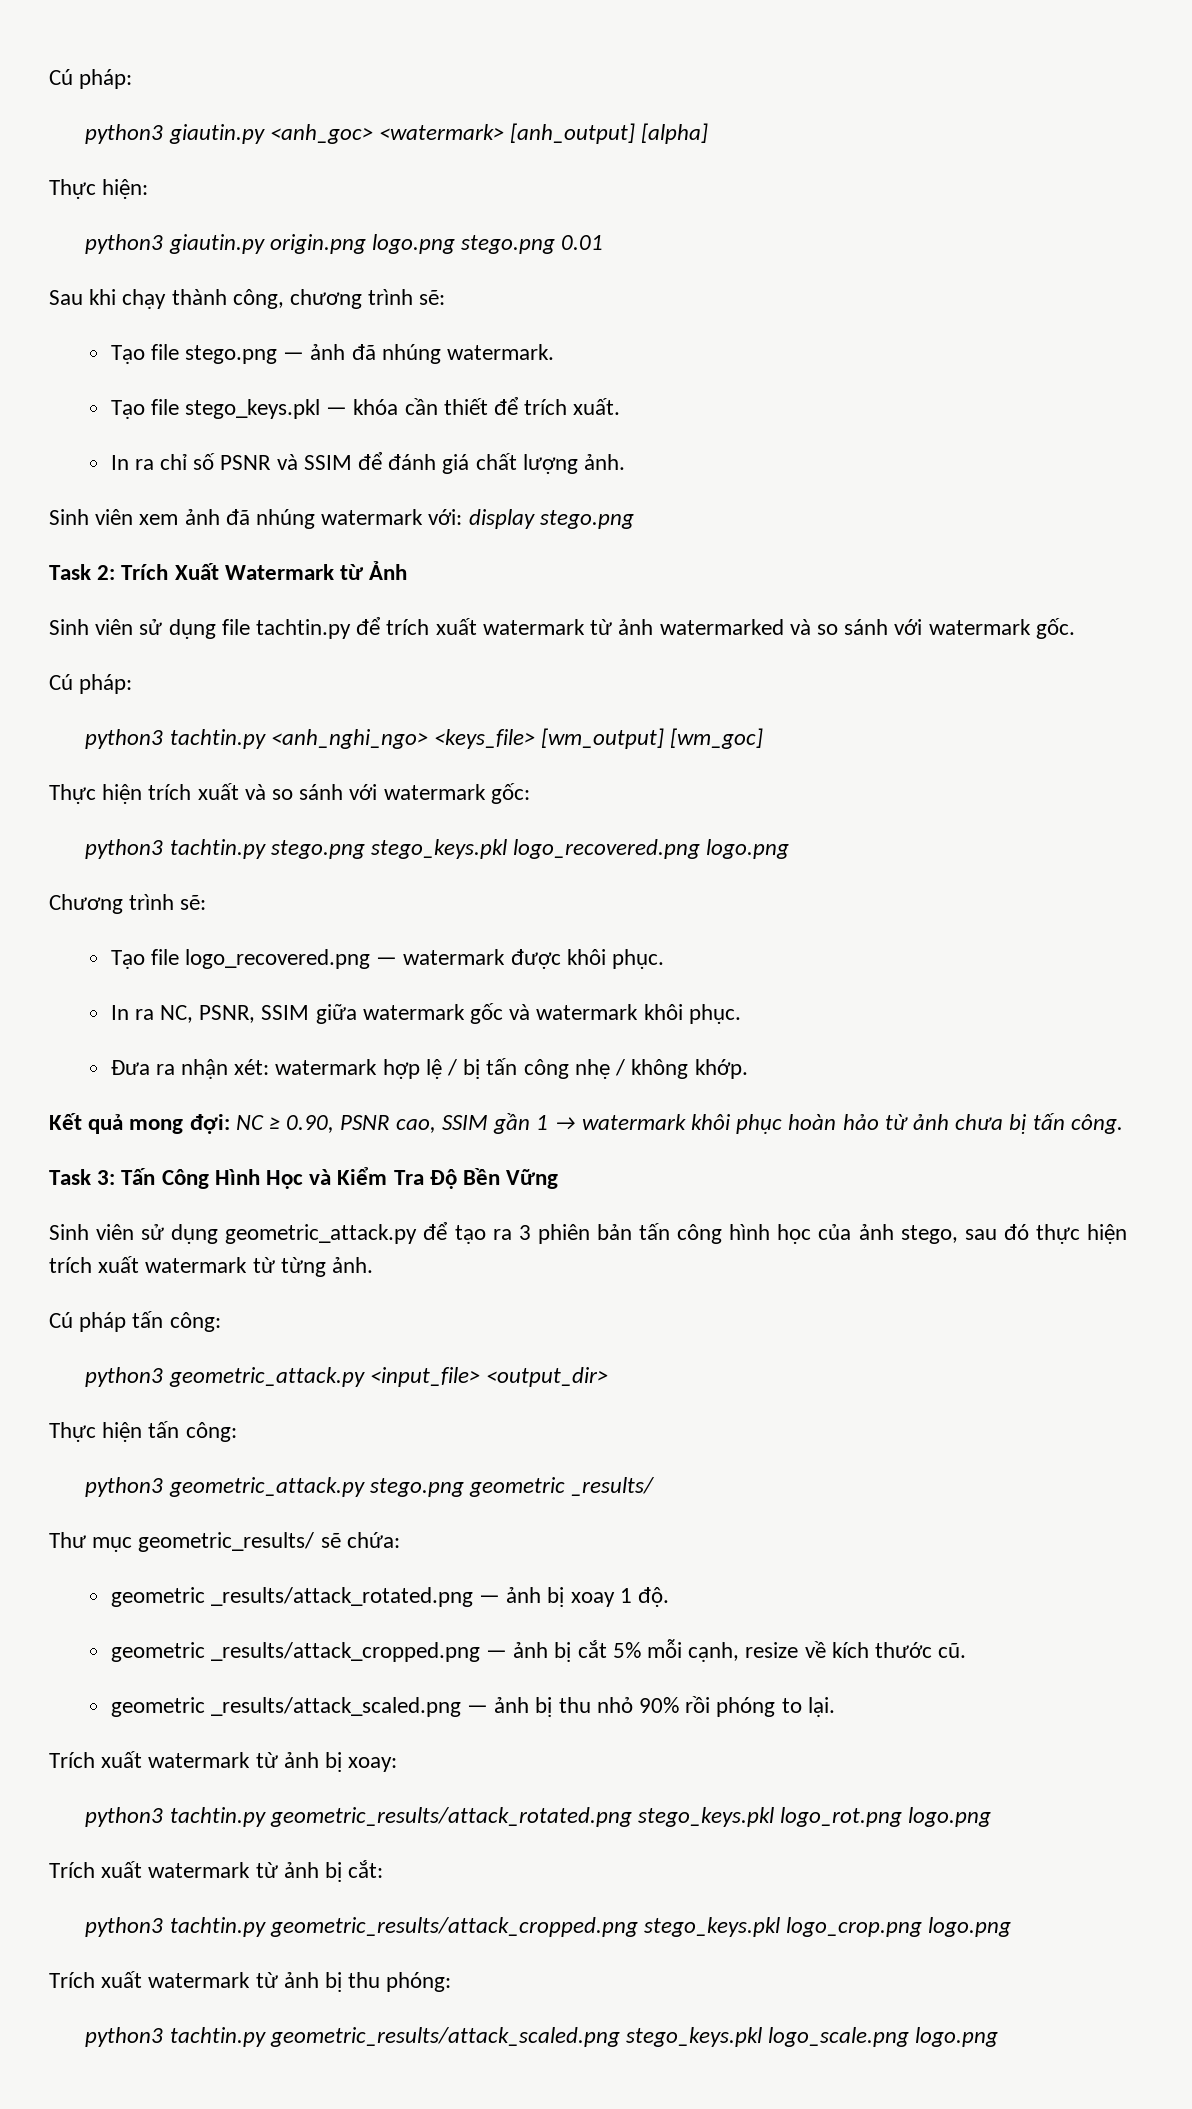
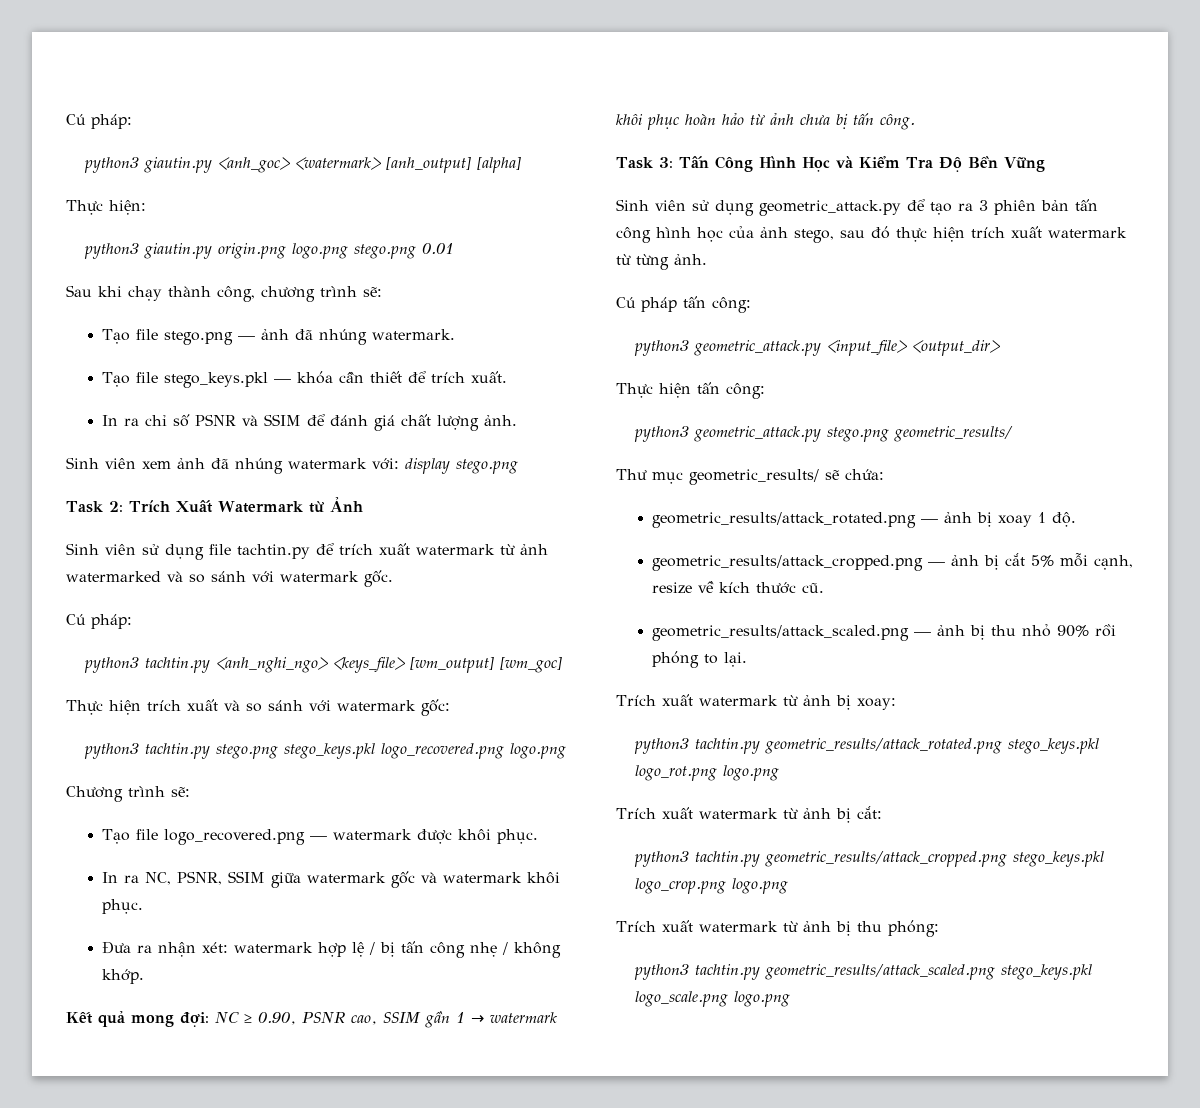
[468,1477,656,1497] geometric _results/ -> [893,426,1013,442] geometric_results/
[110,1587,473,1607] geometric _results/attack_rotated.png -> [652,512,917,528] geometric_results/attack_rotated.png
[110,1642,480,1662] geometric _results/attack_cropped.png -> [652,555,924,571] geometric_results/attack_cropped.png
[110,1697,461,1717] geometric _results/attack_scaled.png -> [652,625,910,641] geometric_results/attack_scaled.png

